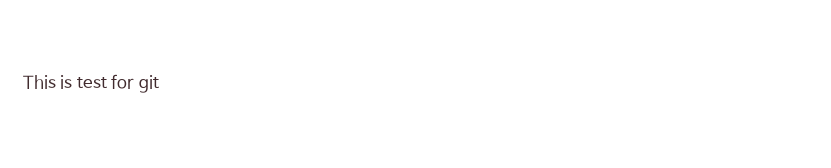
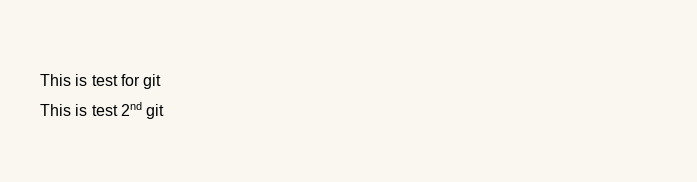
(159, 84) none -> [40,102,165,119] // This is test 2nd git

